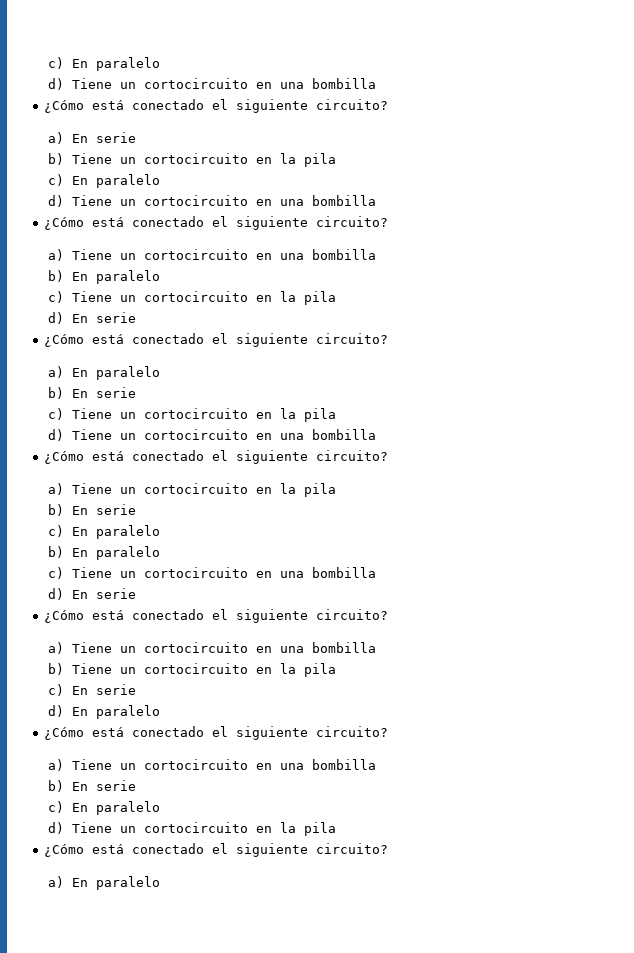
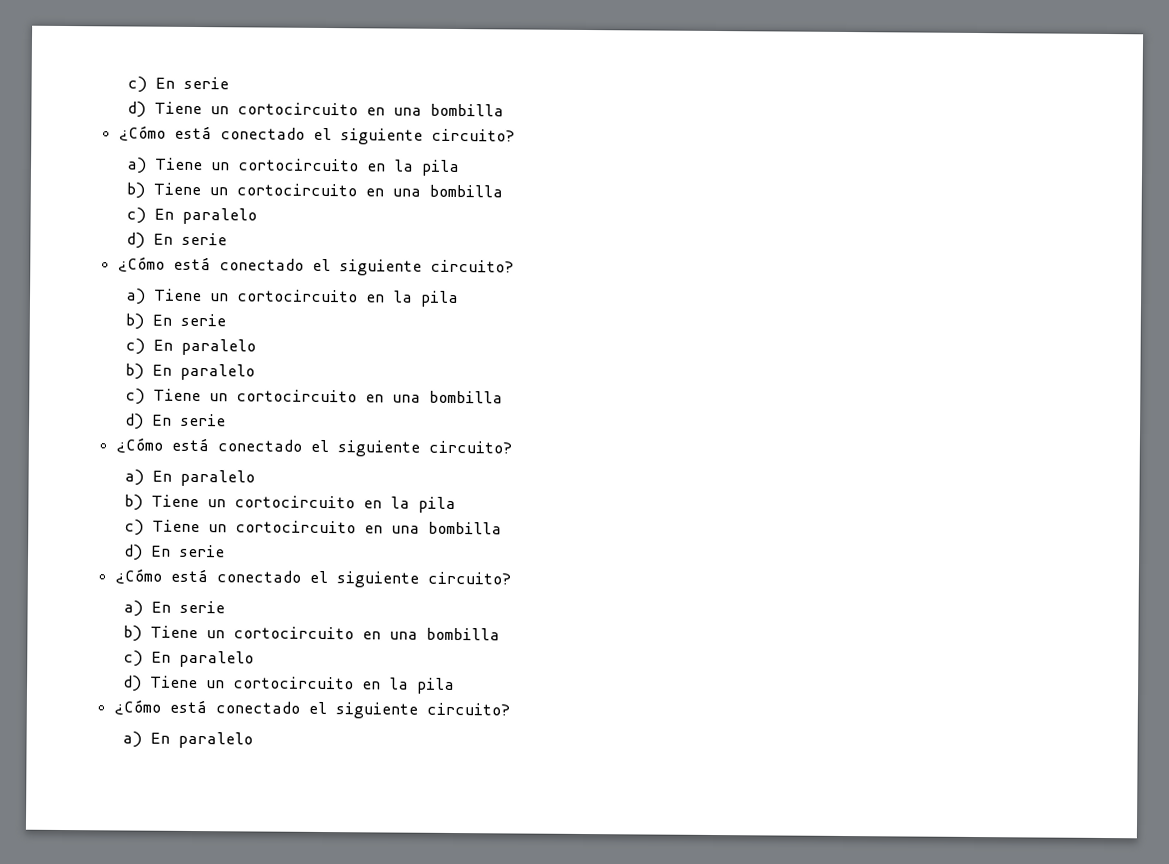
[48,57,161,71] [48,78,377,90] [44,99,389,113] [48,132,137,144] [48,153,337,167] [48,174,161,188] c) En paralelo // d) Tiene un cortocircuito en una bombilla // ¿Cómo está conectado el siguiente circuito? // a) En serie // b) Tiene un cortocircuito en la pila // c) En paralelo -> [126,76,229,93] c) En serie
[280,249,377,260] [48,270,161,284] [48,291,337,305] [48,312,137,324] [44,333,389,347] [48,366,161,380] [48,387,137,399] [48,408,337,422] [48,429,377,441] una bombilla // b) En paralelo // c) Tiene un cortocircuito en la pila // d) En serie // ¿Cómo está conectado el siguiente circuito? // a) En paralelo // b) En serie // c) Tiene un cortocircuito en la pila // d) Tiene un cortocircuito en una bombilla -> [392,159,460,177] [125,182,503,199] [125,207,257,225] [125,232,227,249] la pila // b) Tiene un cortocircuito en una bombilla // c) En paralelo // d) En serie
[72,642,377,653] [48,663,337,677] [48,684,137,696] [48,705,161,719] [44,726,389,740] [48,759,377,771] [48,780,137,792] Tiene un cortocircuito en una bombilla // b) Tiene un cortocircuito en la pila // c) En serie // d) En paralelo // ¿Cómo está conectado el siguiente circuito? // a) Tiene un cortocircuito en una bombilla // b) En serie -> [151,469,255,487] [123,494,456,514] [123,519,502,536] [122,544,225,561] [114,568,512,588] [122,600,225,617] [122,625,500,642] En paralelo // b) Tiene un cortocircuito en la pila // c) Tiene un cortocircuito en una bombilla // d) En serie // ¿Cómo está conectado el siguiente circuito? // a) En serie // b) Tiene un cortocircuito en una bombilla

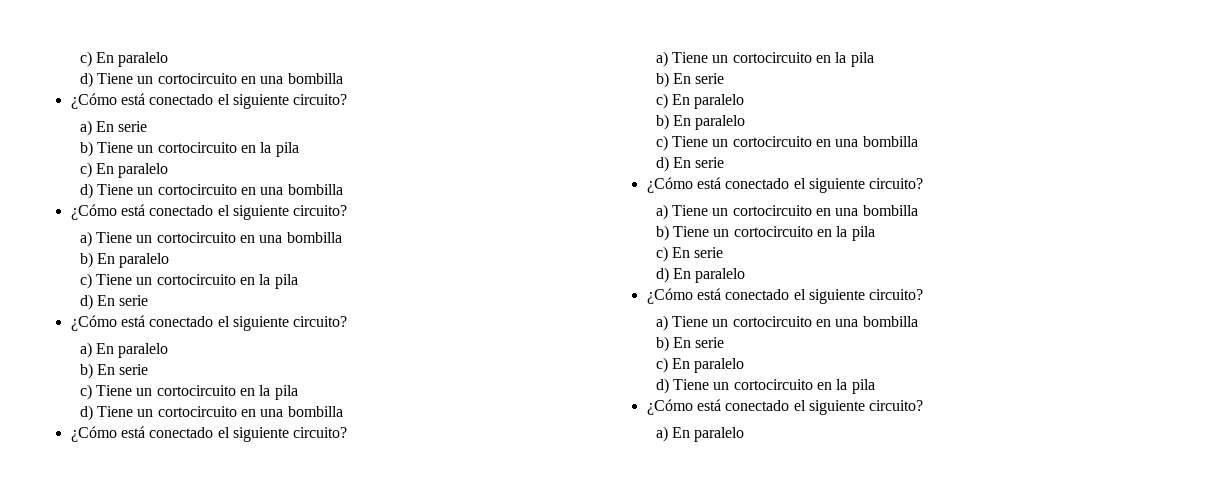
[126,76,229,93] c) En serie -> [79,51,169,67] [79,72,343,88] [70,93,348,109] [79,120,148,136] [79,141,299,157] [79,162,169,178] c) En paralelo // d) Tiene un cortocircuito en una bombilla // ¿Cómo está conectado el siguiente circuito? // a) En serie // b) Tiene un cortocircuito en la pila // c) En paralelo
[392,159,460,177] [125,182,503,199] [125,207,257,225] [125,232,227,249] la pila // b) Tiene un cortocircuito en una bombilla // c) En paralelo // d) En serie -> [259,232,342,243] [79,252,170,268] [79,273,298,289] [79,294,149,310] [70,315,348,331] [79,342,169,358] [79,363,149,379] [79,384,298,400] [79,405,343,421] una bombilla // b) En paralelo // c) Tiene un cortocircuito en la pila // d) En serie // ¿Cómo está conectado el siguiente circuito? // a) En paralelo // b) En serie // c) Tiene un cortocircuito en la pila // d) Tiene un cortocircuito en una bombilla
[151,469,255,487] [123,494,456,514] [123,519,502,536] [122,544,225,561] [114,568,512,588] [122,600,225,617] [122,625,500,642] En paralelo // b) Tiene un cortocircuito en la pila // c) Tiene un cortocircuito en una bombilla // d) En serie // ¿Cómo está conectado el siguiente circuito? // a) En serie // b) Tiene un cortocircuito en una bombilla -> [671,205,918,216] [655,225,875,241] [655,246,724,262] [655,267,746,283] [646,288,924,304] [655,315,918,331] [655,336,725,352] Tiene un cortocircuito en una bombilla // b) Tiene un cortocircuito en la pila // c) En serie // d) En paralelo // ¿Cómo está conectado el siguiente circuito? // a) Tiene un cortocircuito en una bombilla // b) En serie

